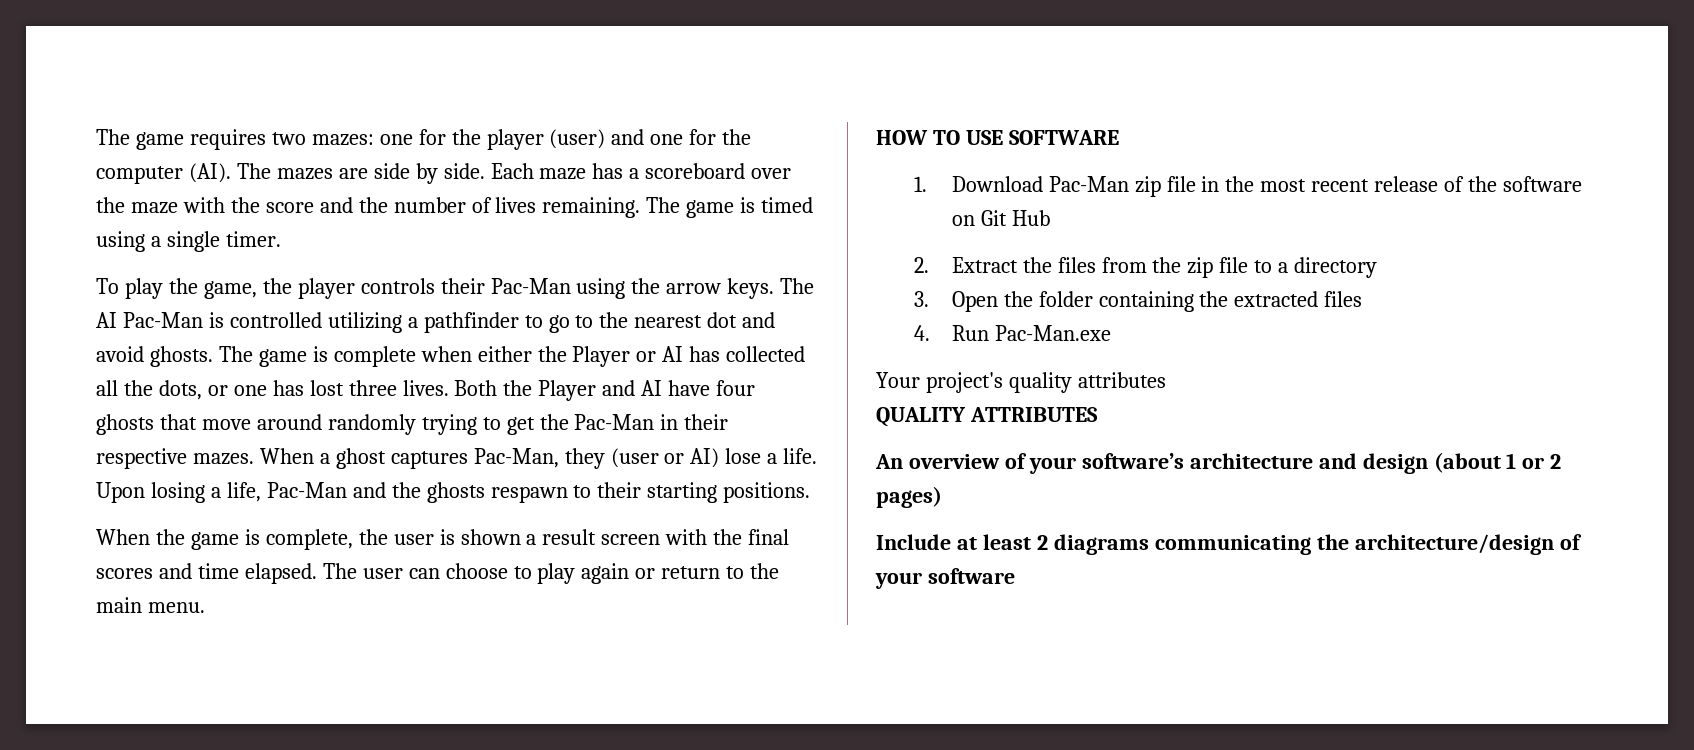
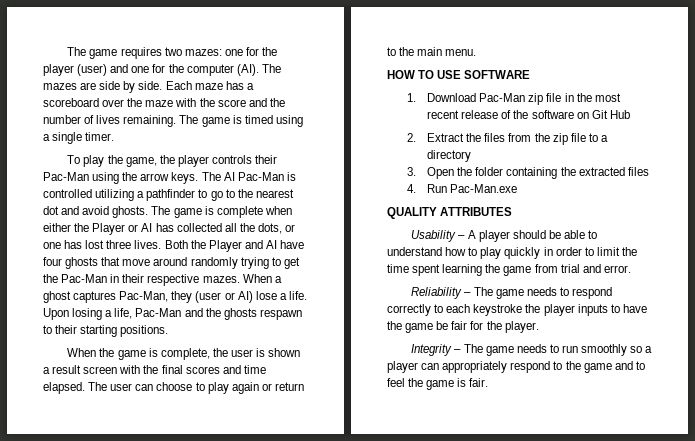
[876,372,1166,393] [876,407,1098,427] [875,452,1562,474] [876,486,942,508] [876,534,1582,555] [875,568,1015,589] Your project's quality attributes // QUALITY ATTRIBUTES // An overview of your software’s architecture and design (about 1 or 2 pages) // Include at least 2 diagrams communicating the architecture/design of your software -> [387,207,513,219] [411,230,598,242] [387,247,637,259] [387,264,631,276] [411,287,613,299] [387,304,647,316] [387,321,539,333] [411,344,653,356] [387,361,645,373] [387,378,489,390] QUALITY ATTRIBUTES // Usability – A player should be able to understand how to play quickly in order to limit the time spent learning the game from trial and error. // Reliability – The game needs to respond correctly to each keystroke the player inputs to have the game be fair for the player. // Integrity – The game needs to run smoothly so a player can appropriately respond to the game and to feel the game is fair.

